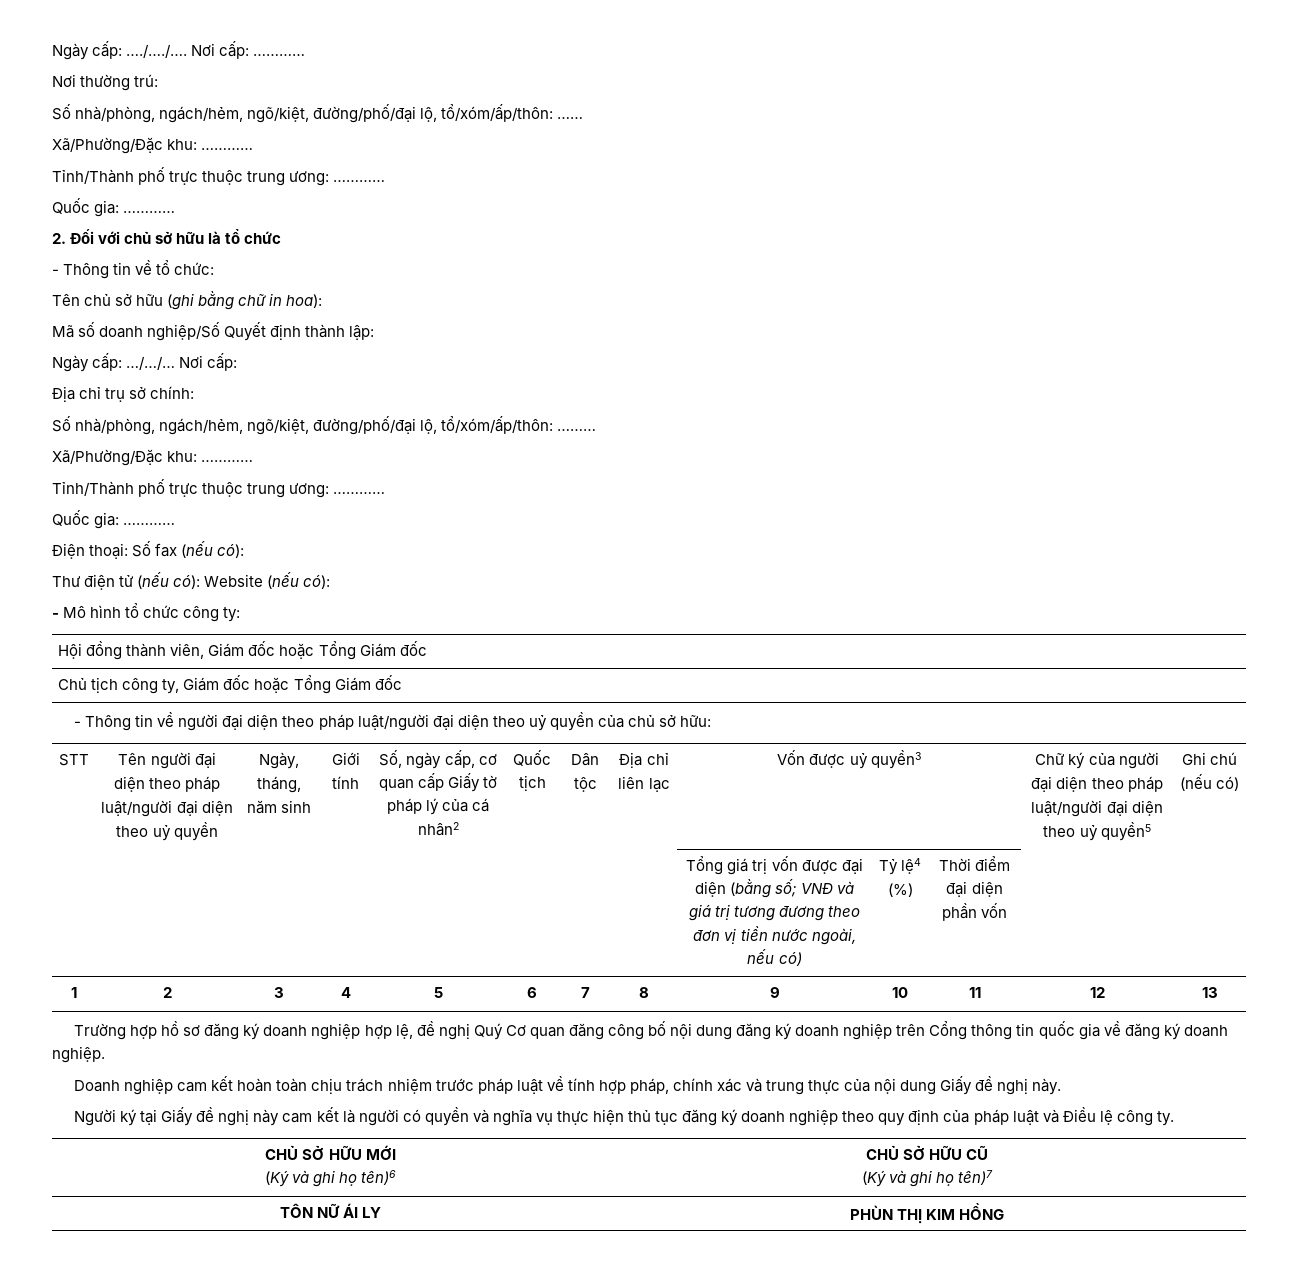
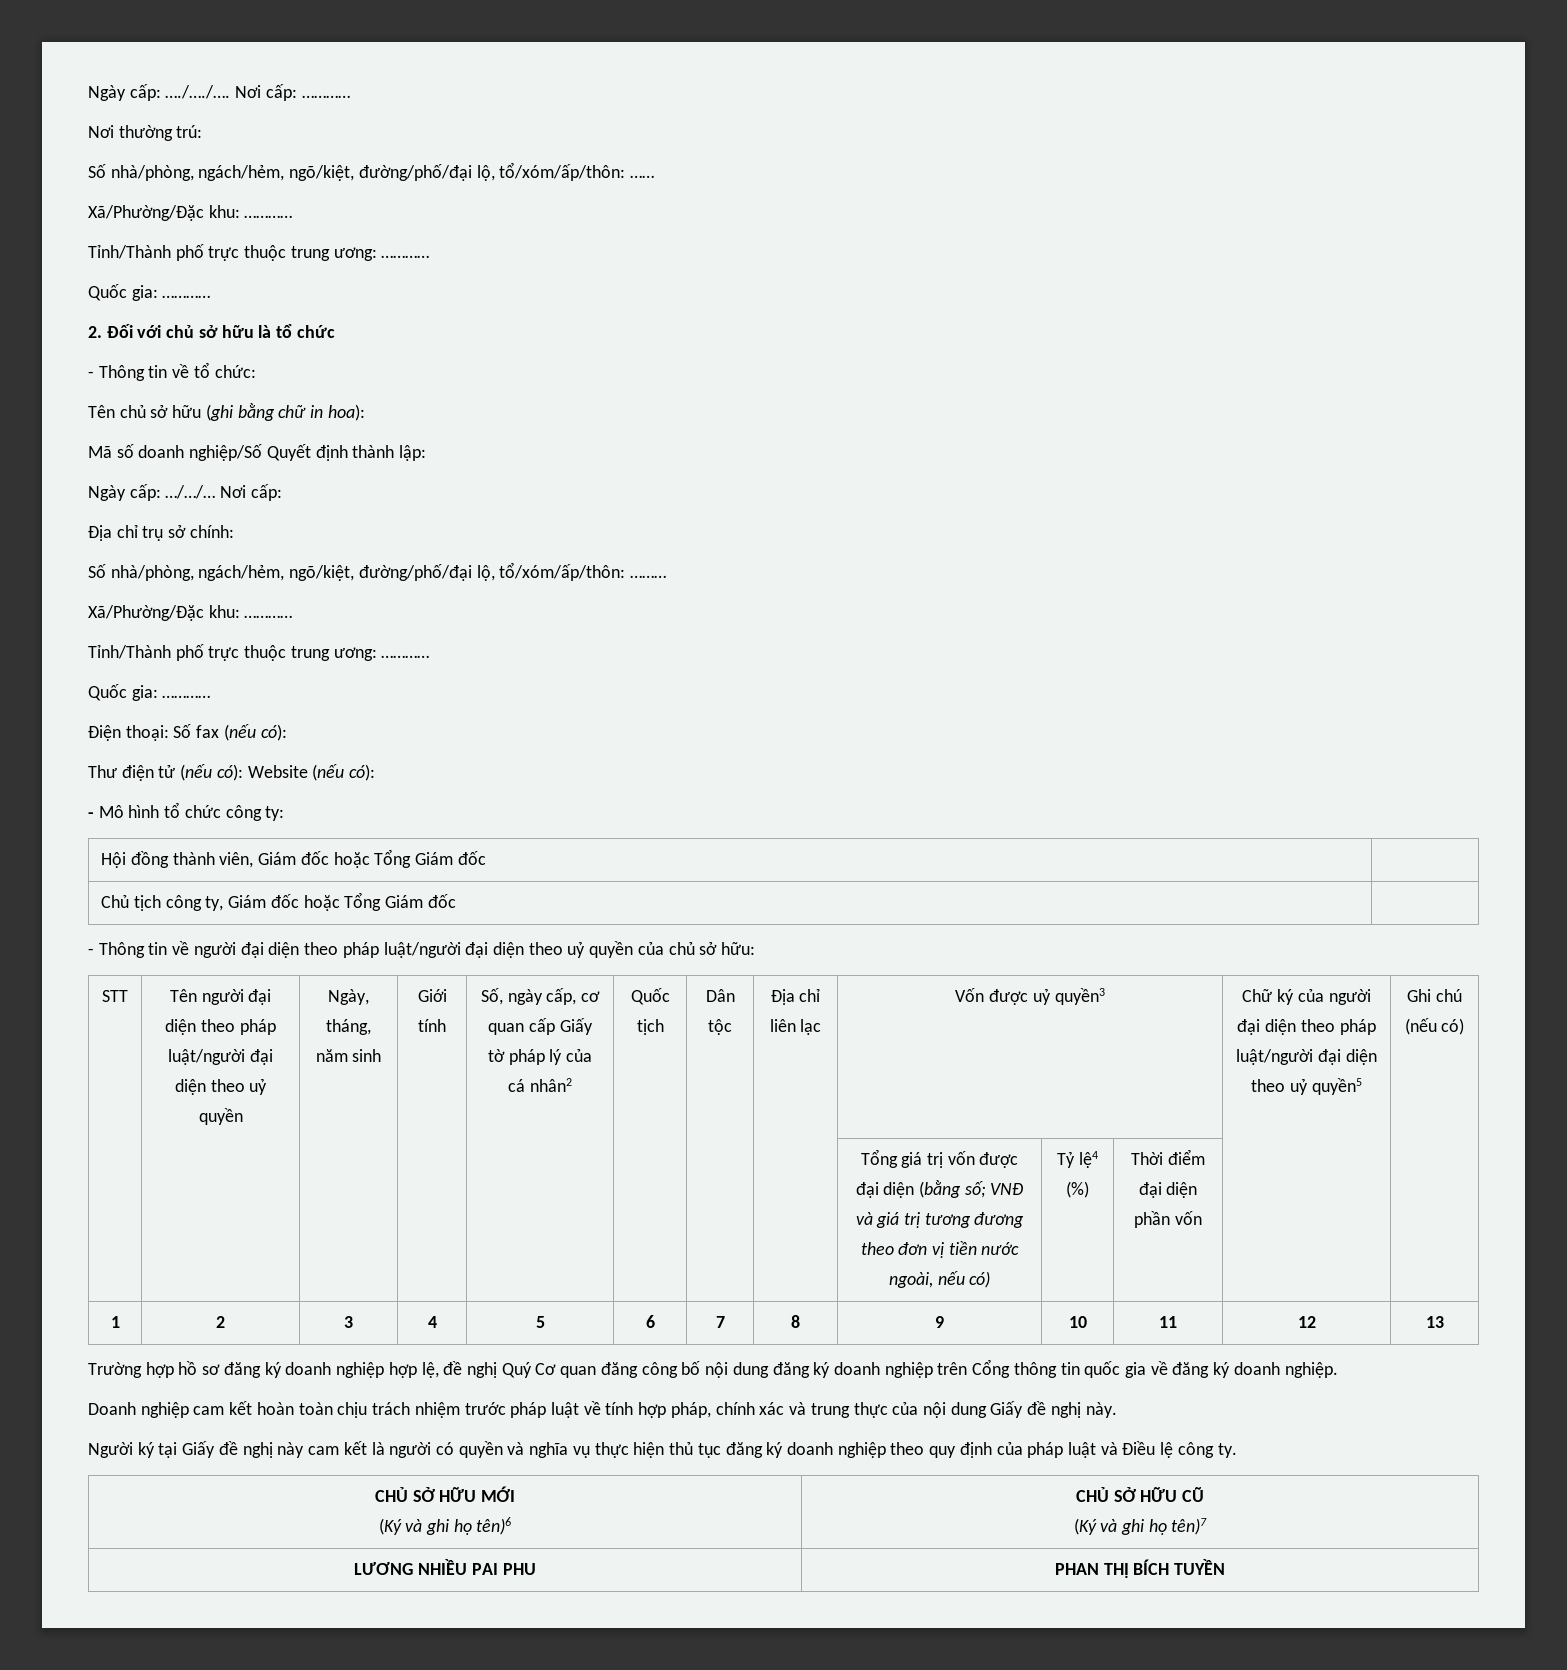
[279,1203,382,1218] [849,1203,1005,1224] TÔN NỮ ÁI LY | PHÙN THỊ KIM HỒNG -> [354,1559,536,1575] [1054,1559,1226,1578] LƯƠNG NHIỀU PAI PHU | PHAN THỊ BÍCH TUYỀN

